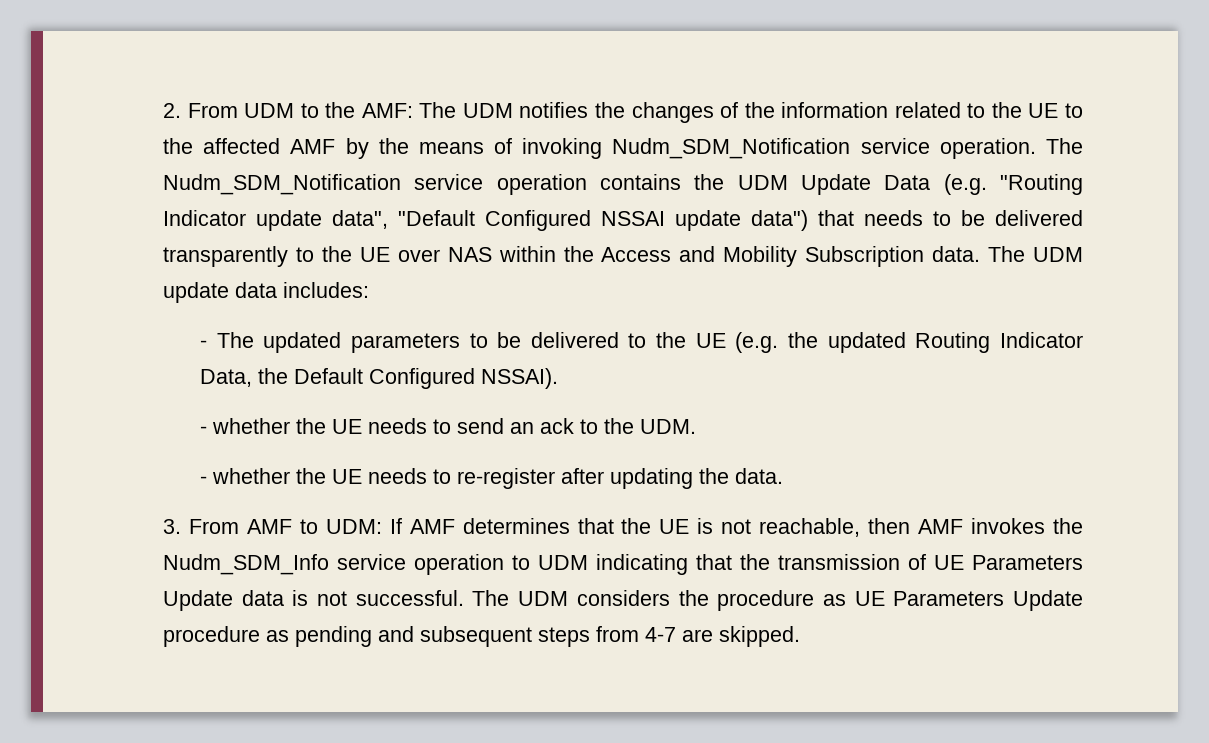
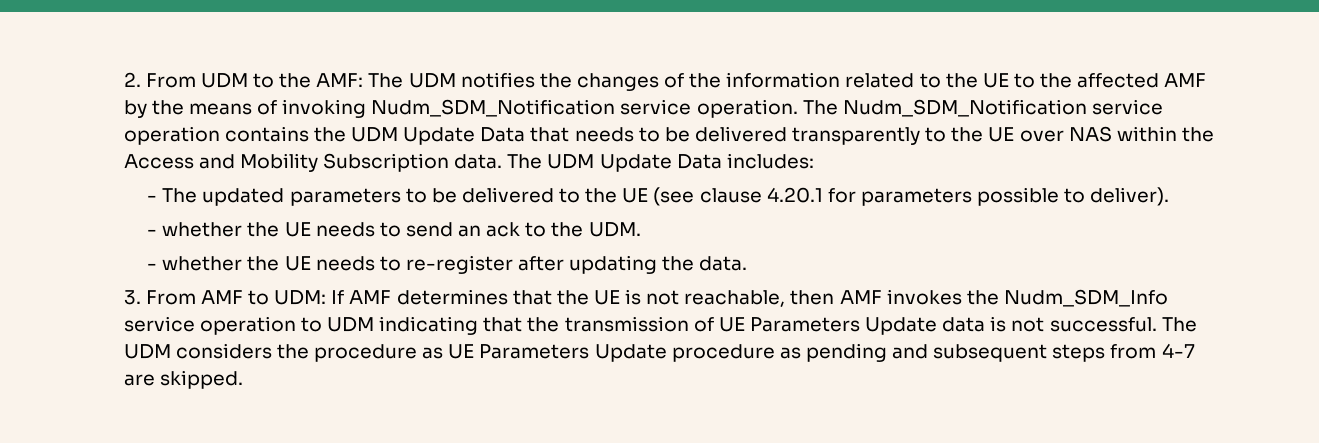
[943,174,1083,195] [162,210,808,231] (e.g. "Routing Indicator update data", "Default Configured NSSAI update data") -> (526, 134) none
[162,282,277,303] update data -> [599,154,722,172] Update Data
[735,332,1084,353] [199,368,558,389] (e.g. the updated Routing Indicator Data, the Default Configured NSSAI). -> [653,187,1170,206] (see clause 4.20.1 for parameters possible to deliver).

